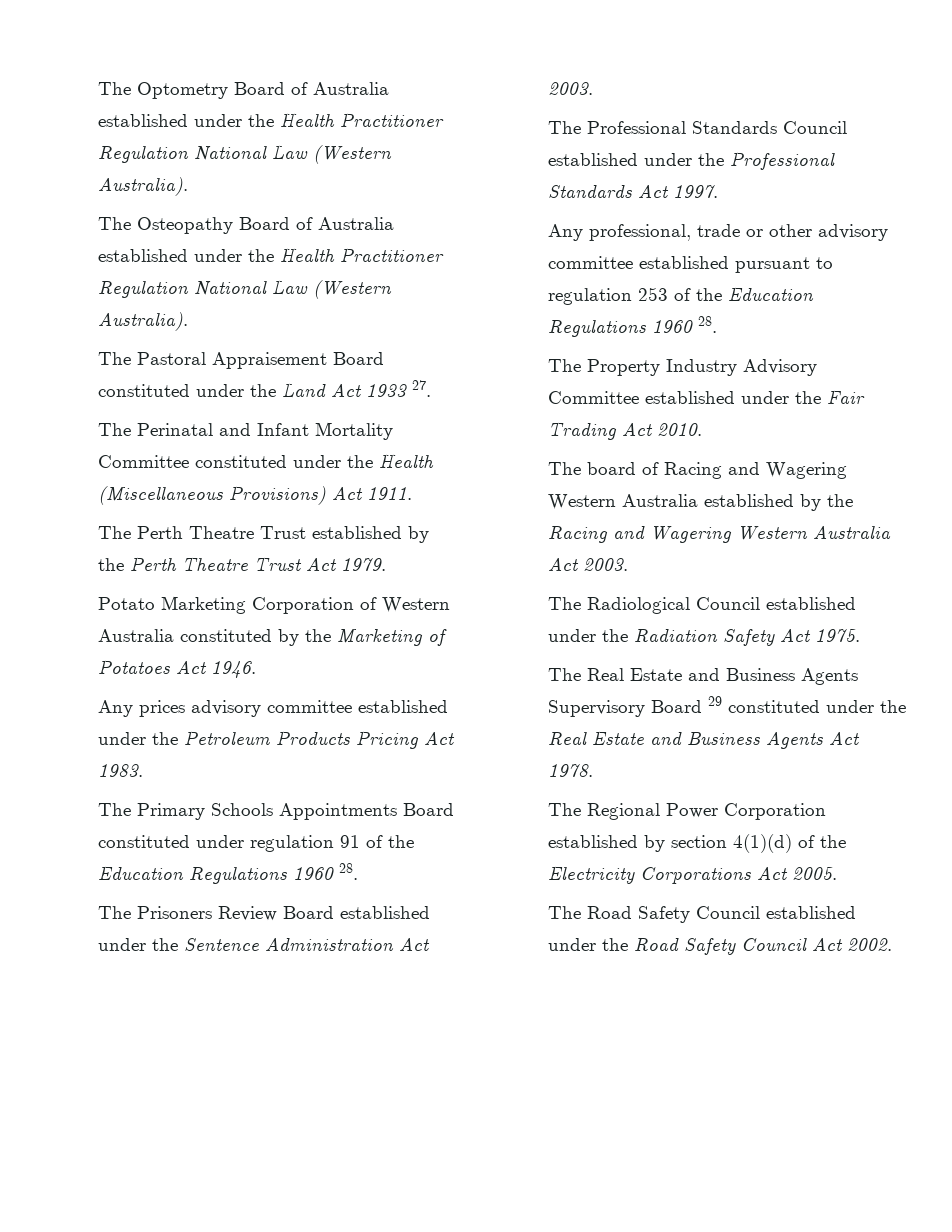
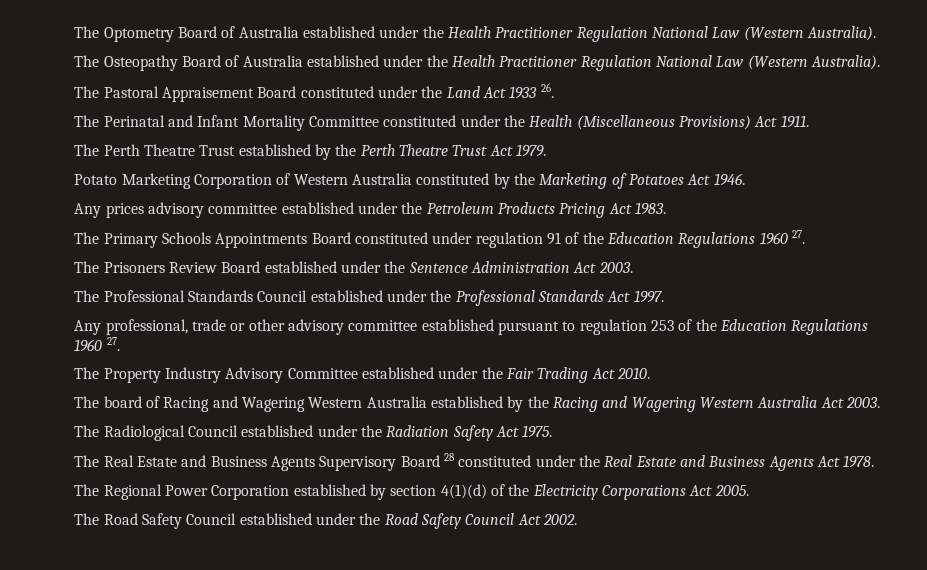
[412,380,432,397] 27. -> [540,83,554,98] 26.
[339,863,359,880] 28. -> [791,230,805,244] 27.
[698,316,718,333] 28. -> [106,337,120,351] 27.
[708,696,723,706] 29 -> [443,453,455,461] 28

